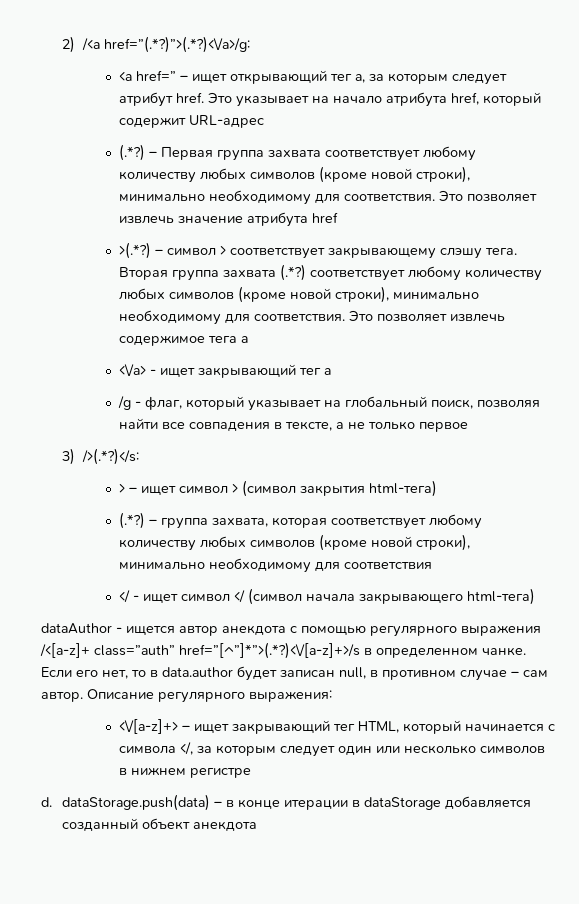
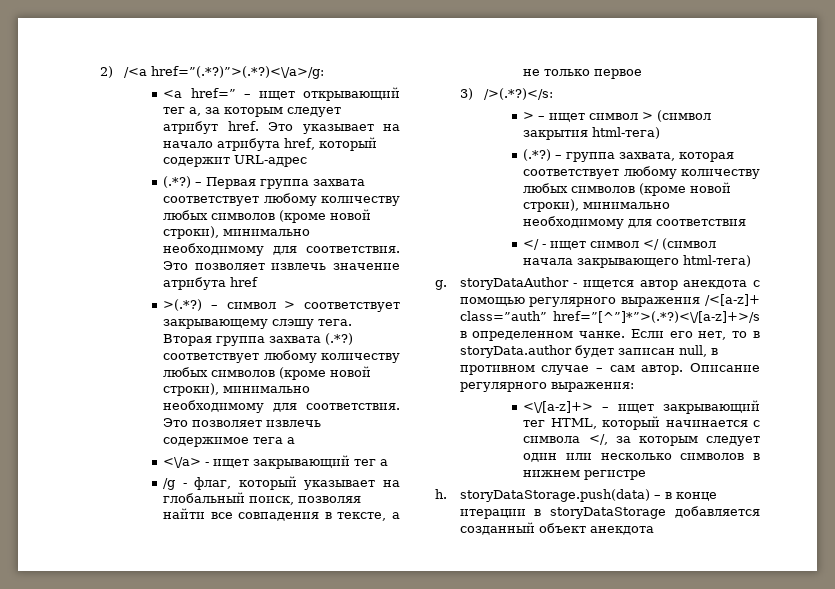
[41,623,112,634] dataAuthor -> [435,277,569,290] g. storyDataAuthor
[162,667,233,677] data.author -> [459,345,572,358] storyData.author
[41,794,210,811] d. dataStorage.push(data) -> [435,489,650,502] h. storyDataStorage.push(data)
[363,797,441,810] dataStorage -> [550,507,667,519] storyDataStorage

